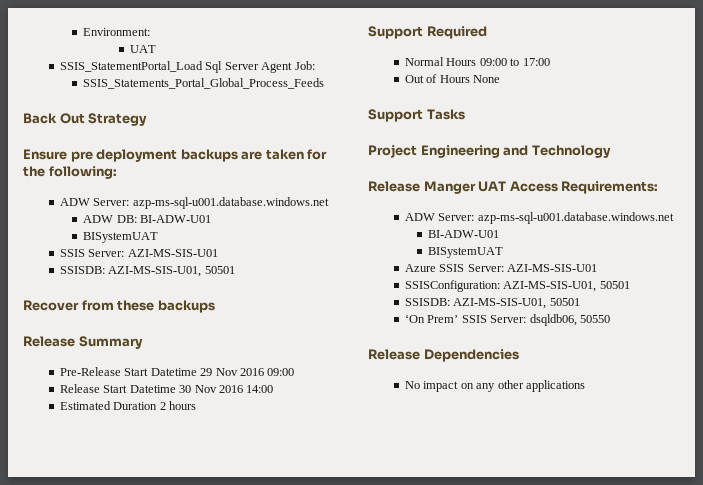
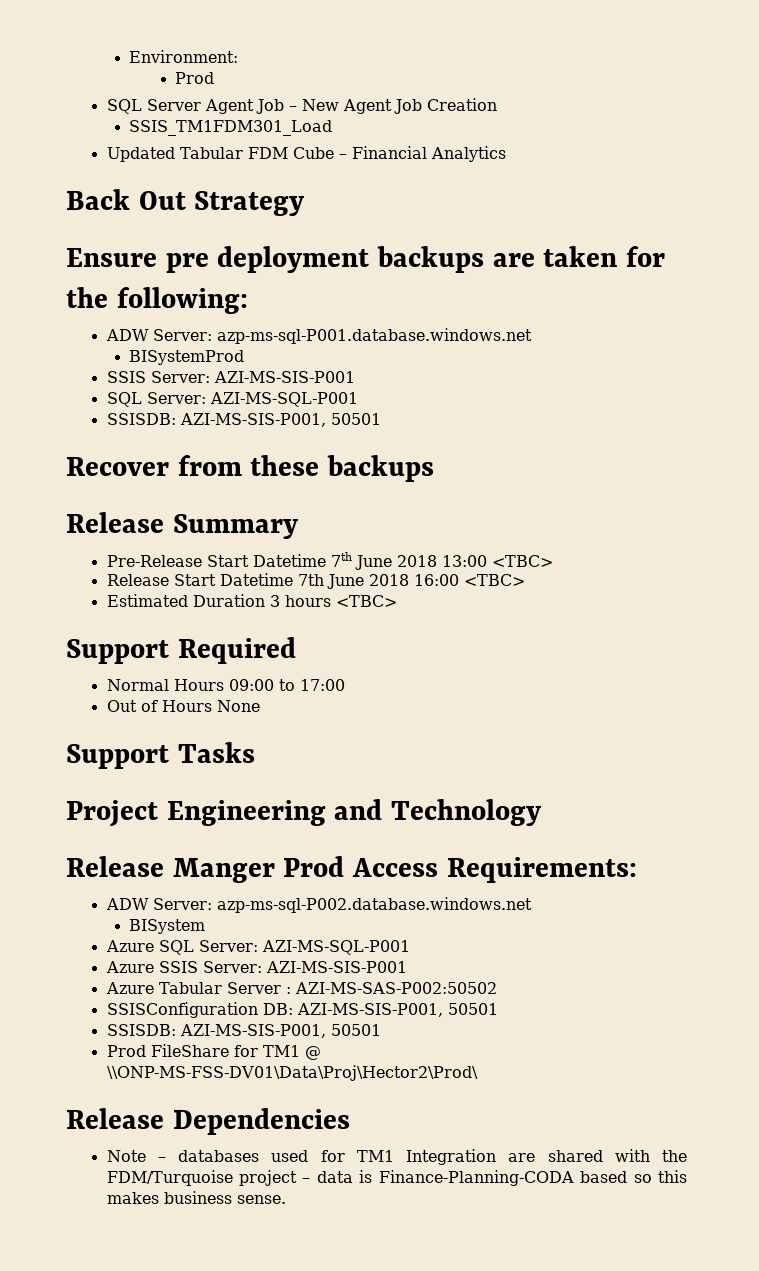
[129,45,156,53] [60,61,315,73] [83,78,325,89] UAT // SSIS_StatementPortal_Load Sql Server Agent Job: // SSIS_Statements_Portal_Global_Process_Feeds -> [175,72,215,84] [106,98,497,114] [129,120,333,136] [106,146,507,162] Prod // SQL Server Agent Job – New Agent Job Creation // SSIS_TM1FDM301_Load // Updated Tabular FDM Cube – Financial Analytics
[132,197,329,209] [83,215,212,223] [83,232,159,243] [60,249,218,257] [60,266,202,277] azp-ms-sql-u001.database.windows.net // ADW DB: BI-ADW-U01 // BISystemUAT // SSIS Server: AZI-MS-SIS-U01 // SSISDB: AZI-MS-SIS-U01, -> [216,328,532,344] [129,350,245,365] [106,371,355,383] [106,392,358,407] [106,413,326,427] azp-ms-sql-P001.database.windows.net // BISystemProd // SSIS Server: AZI-MS-SIS-P001 // SQL Server: AZI-MS-SQL-P001 // SSISDB: AZI-MS-SIS-P001,
[200,368,295,376] [60,384,274,393] 29 Nov 2016 09:00 // Release Start Datetime 30 Nov 2016 14:00 -> [330,552,553,570] [106,573,525,589] 7th June 2018 13:00 <TBC> // Release Start Datetime 7th June 2018 16:00 <TBC>
[159,402,166,410] 2 -> [269,595,280,607] 3
(197, 405) none -> [335,595,397,607] <TBC>
[478,181,507,192] UAT -> [283,856,345,877] Prod
[477,212,674,224] [428,230,500,238] [428,247,504,258] [405,264,598,272] [405,280,597,292] azp-ms-sql-u001.database.windows.net // BI-ADW-U01 // BISystemUAT // Azure SSIS Server: AZI-MS-SIS-U01 // SSISConfiguration: AZI-MS-SIS-U01, -> [216,897,532,913] [129,919,206,934] [105,940,410,955] [105,961,407,973] [105,982,498,994] [106,1002,443,1018] azp-ms-sql-P002.database.windows.net // BISystem // Azure SQL Server: AZI-MS-SQL-P001 // Azure SSIS Server: AZI-MS-SIS-P001 // Azure Tabular Server : AZI-MS-SAS-P002:50502 // SSISConfiguration DB: AZI-MS-SIS-P001,
[453,298,580,309] [405,314,610,326] [368,349,519,362] [405,380,585,392] AZI-MS-SIS-U01, 50501 // ‘On Prem’ SSIS Server: dsqldb06, 50550 // Release Dependencies // No impact on any other applications -> [179,1024,381,1038] [106,1044,321,1060] [106,1065,479,1081] [66,1108,350,1135] [106,1149,687,1165] [106,1170,687,1186] [106,1191,286,1204] AZI-MS-SIS-P001, 50501 // Prod FileShare for TM1 @ \\ONP-MS-FSS-DV01\Data\Proj\Hector2\Prod\ // Release Dependencies // Note – databases used for TM1 Integration are shared with the FDM/Turquoise project – data is Finance-Planning-CODA based so this makes business sense.

